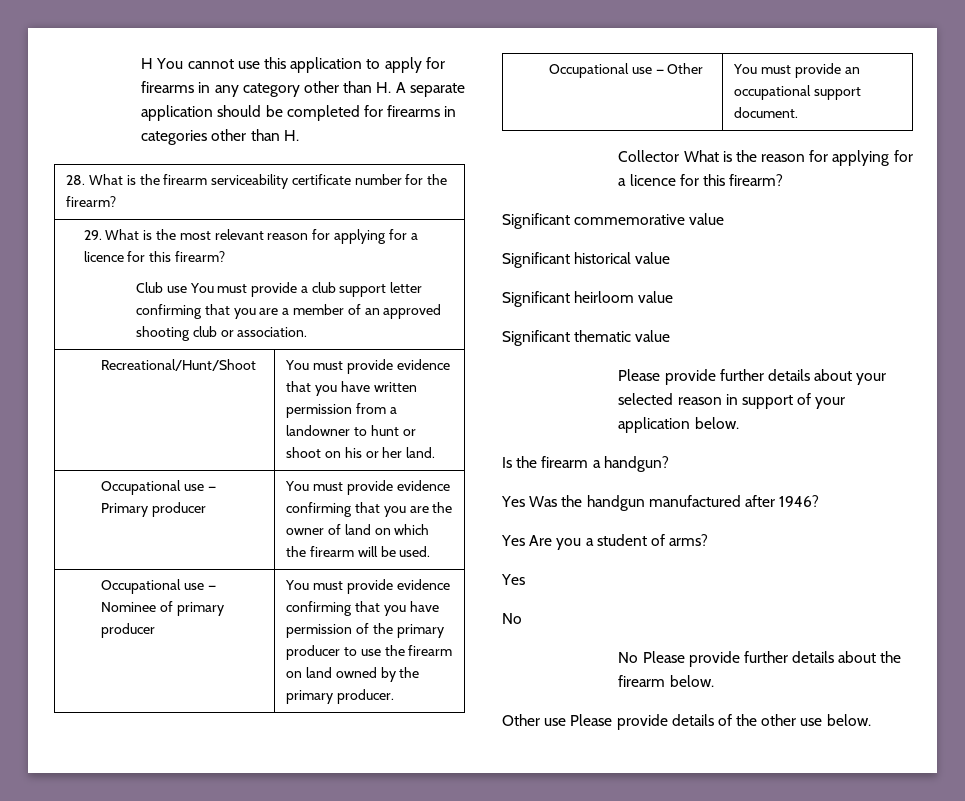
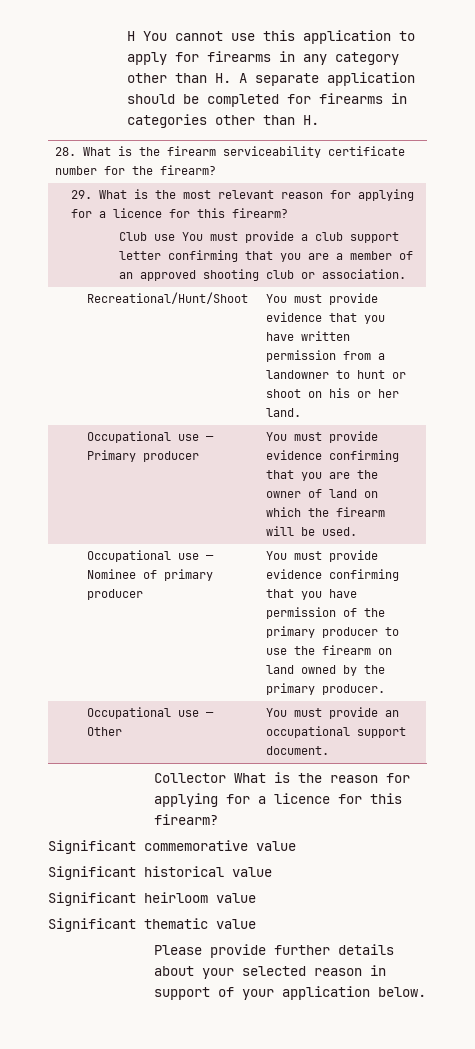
[502,456,669,472] [501,495,820,511] [501,534,709,550] [501,574,525,585] [502,613,522,624] [618,651,902,667] [618,675,714,687] [502,714,871,730] // Is the firearm a handgun? // Yes Was the handgun manufactured after 1946? // Yes Are you a student of arms? // Yes // No // No Please provide further details about the firearm below. // Other use Please provide details of the other use below. -> (426, 992) none

